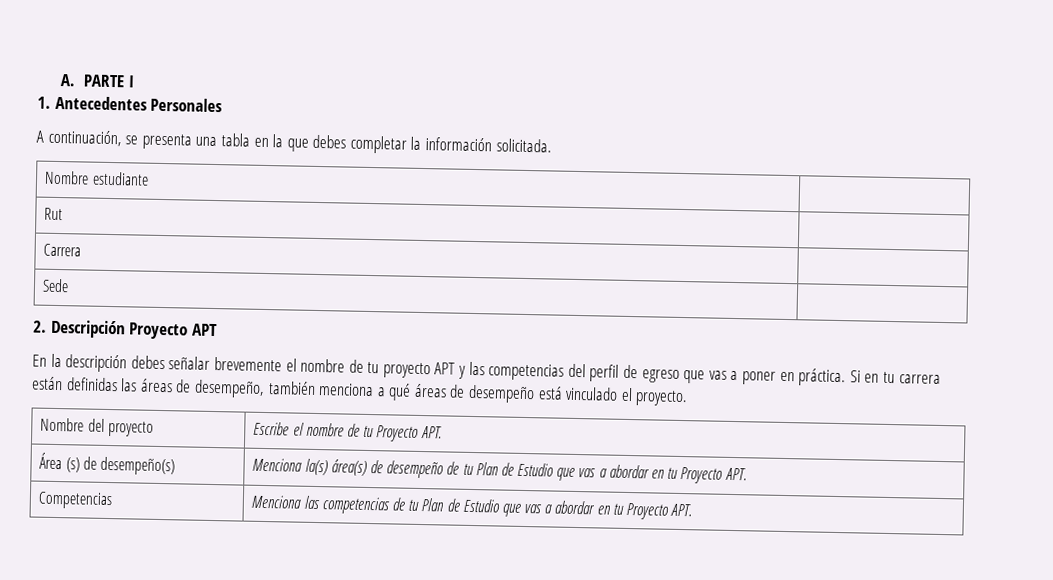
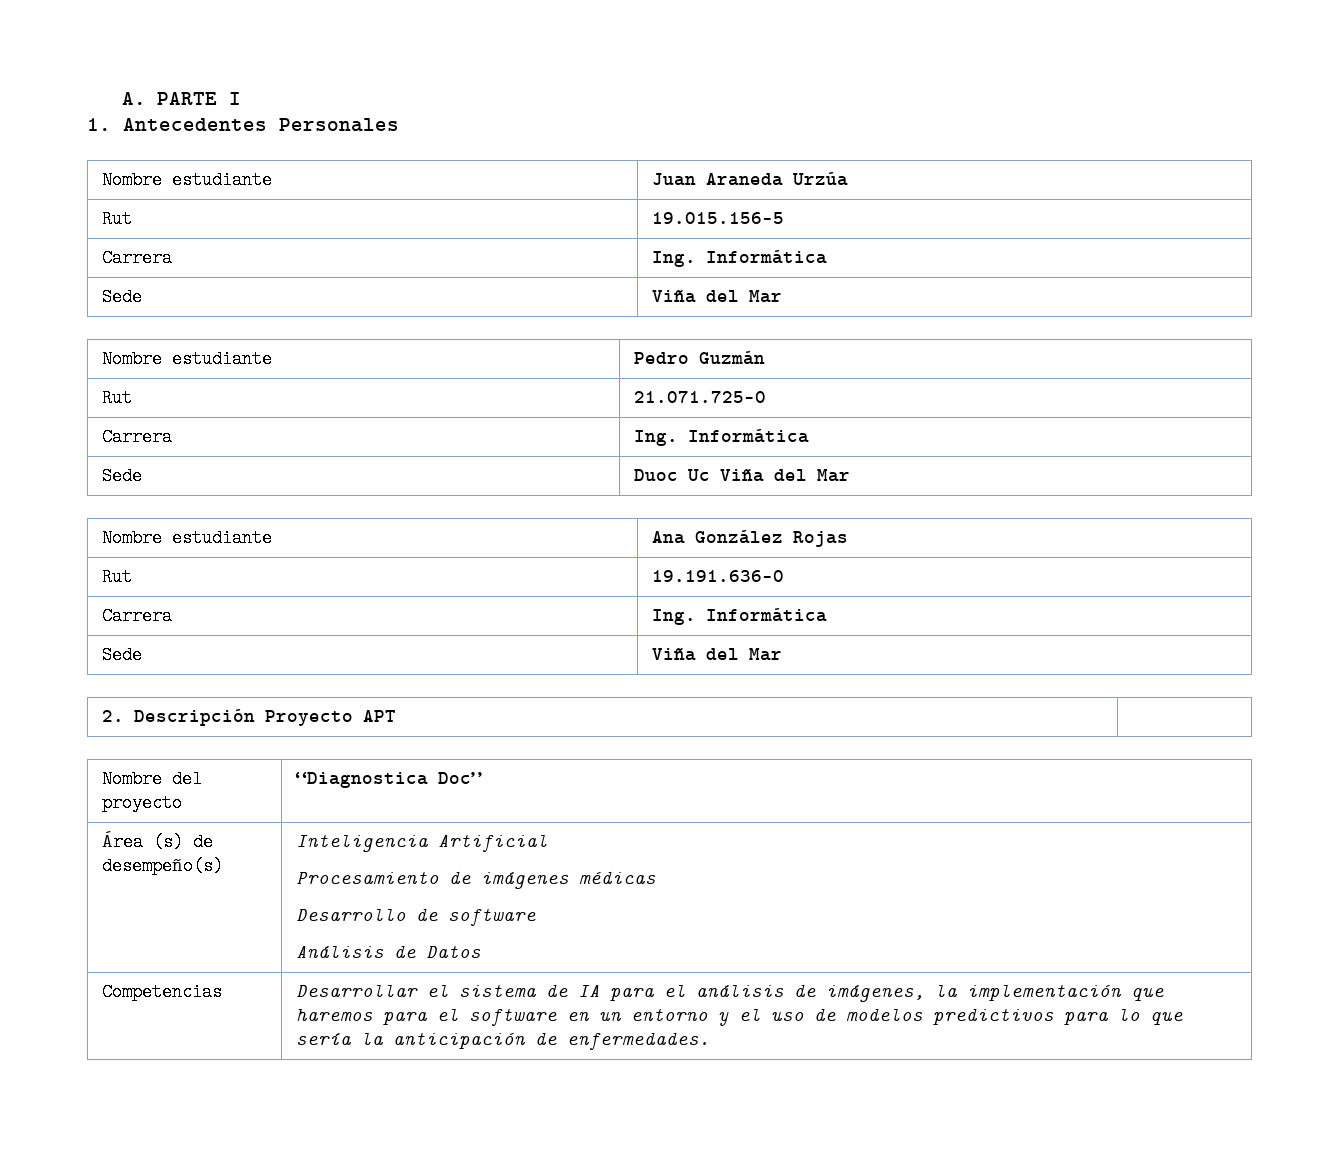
[36,129,552,154] [44,170,149,186] [44,207,64,221] [43,243,82,257] [42,278,70,293] [33,319,218,340] [32,353,941,387] [31,376,689,407] [40,417,154,437] [253,421,443,442] [39,452,175,476] [252,457,747,484] [38,491,114,510] [251,494,693,520] // A continuación, se presenta una tabla en la que debes completar la información solicitada. // Nombre estudiante | // Rut | // Carrera | // Sede | // 2. Descripción Proyecto APT // En la descripción debes señalar brevemente el nombre de tu proyecto APT y las competencias del perfil de egreso que vas a poner en práctica. Si en tu carrera están definidas las áreas de desempeño, también menciona a qué áreas de desempeño está vinculado el proyecto. // Nombre del proyecto | Escribe el nombre de tu Proyecto APT. // Área (s) de desempeño(s) | Menciona la(s) área(s) de desempeño de tu Plan de Estudio que vas a abordar en tu Proyecto APT. // Competencias | Menciona las competencias de tu Plan de Estudio que vas a abordar en tu Proyecto APT. -> [102,171,273,189] [652,172,849,186] [102,210,133,228] [652,212,785,224] [102,249,173,267] [652,250,828,267] [102,288,143,306] [652,290,783,303] [102,350,273,368] [634,351,766,365] [102,389,133,407] [634,391,767,403] [102,428,173,446] [634,429,810,446] [102,467,143,485] [634,469,851,482] [102,529,273,547] [652,530,849,547] [102,568,133,586] [652,570,785,582] [102,607,173,625] [652,608,828,625] [102,646,143,664] [652,648,783,661] [102,709,397,726] [102,770,203,788] [102,794,183,812] [295,772,483,788] [102,831,214,851] [102,857,224,875] [296,833,549,852] [296,870,657,889] [296,907,537,926] [296,944,482,958] [102,983,223,1001] [296,983,1165,1002] [296,1007,1184,1026] [296,1031,711,1050] // Nombre estudiante | Juan Araneda Urzúa // Rut | 19.015.156-5 // Carrera | Ing. Informática // Sede | Viña del Mar // Nombre estudiante | Pedro Guzmán // Rut | 21.071.725-0 // Carrera | Ing. Informática // Sede | Duoc Uc Viña del Mar // Nombre estudiante | Ana González Rojas // Rut | 19.191.636-0 // Carrera | Ing. Informática // Sede | Viña del Mar // 2. Descripción Proyecto APT | // Nombre del proyecto | “Diagnostica Doc” // Área (s) de desempeño(s) | Inteligencia Artificial // Procesamiento de imágenes médicas // Desarrollo de software // Análisis de Datos // Competencias | Desarrollar el sistema de IA para el análisis de imágenes, la implementación que haremos para el software en un entorno y el uso de modelos predictivos para lo que sería la anticipación de enfermedades.

